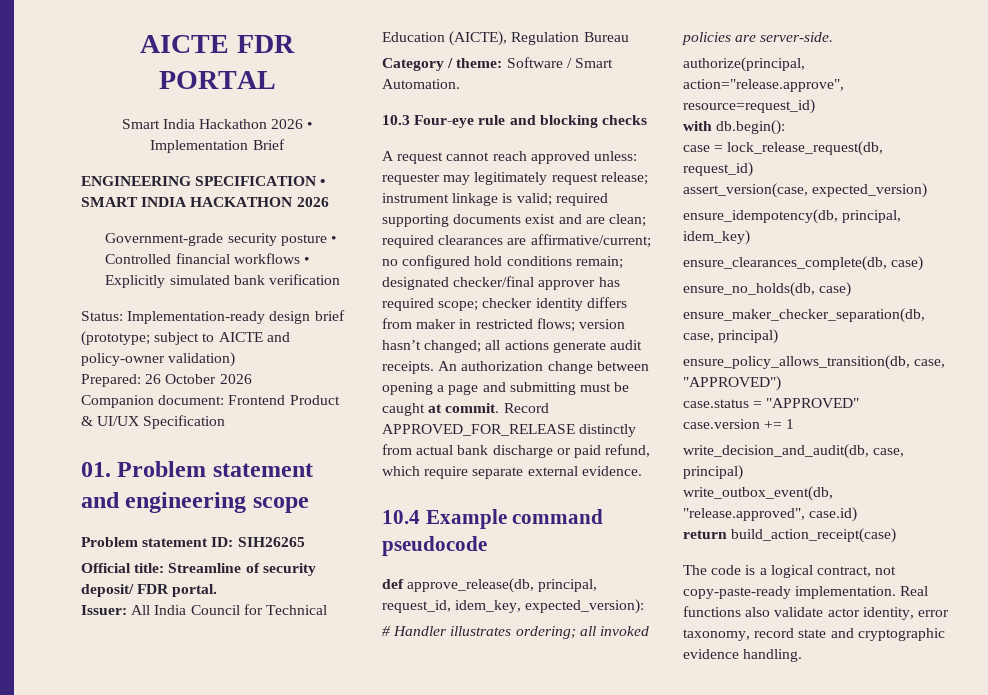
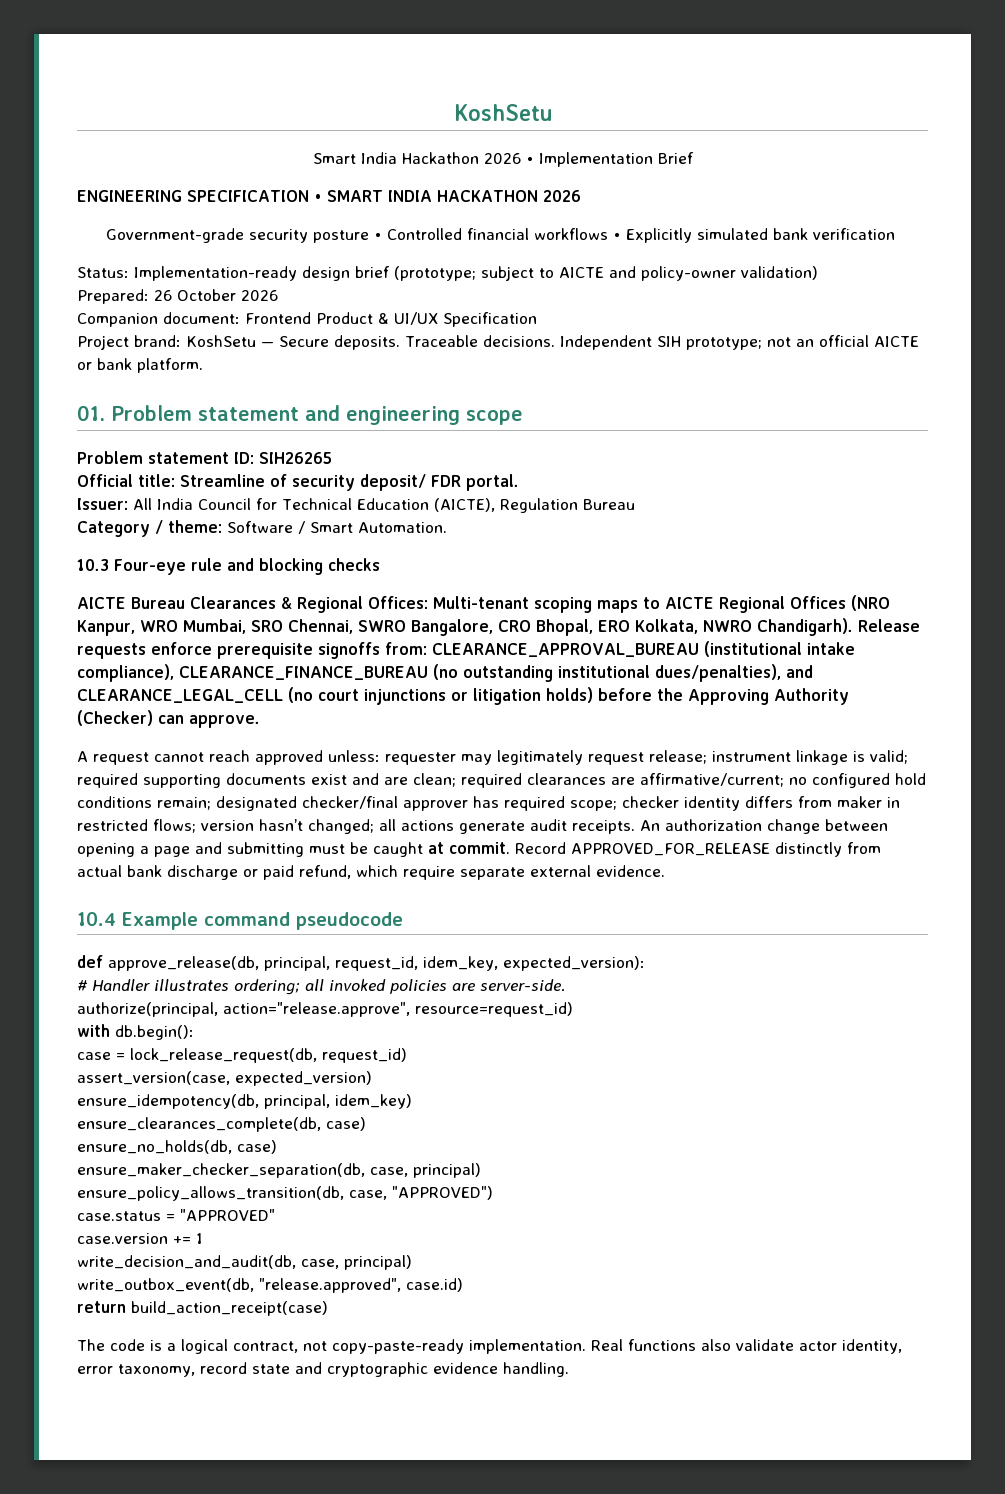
[140,35,295,53] [158,71,276,89] AICTE FDR PORTAL -> [453,104,552,121] KoshSetu
(226, 422) none -> [77,335,919,350] [77,358,203,373] // Project brand: KoshSetu — Secure deposits. Traceable decisions. Independent SIH prototype; not an official AICTE or bank platform.
(647, 120) none -> [77,595,890,613] [77,618,920,636] [77,641,855,659] [77,664,813,682] [77,687,849,705] [77,710,260,728] // AICTE Bureau Clearances & Regional Offices: Multi-tenant scoping maps to AICTE Regional Offices (NRO Kanpur, WRO Mumbai, SRO Chennai, SWRO Bangalore, CRO Bhopal, ERO Kolkata, NWRO Chandigarh). Release requests enforce prerequisite signoffs from: CLEARANCE_APPROVAL_BUREAU (institutional intake compliance), CLEARANCE_FINANCE_BUREAU (no outstanding institutional dues/penalties), and CLEARANCE_LEGAL_CELL (no court injunctions or litigation holds) before the Approving Authority (Checker) can approve.

